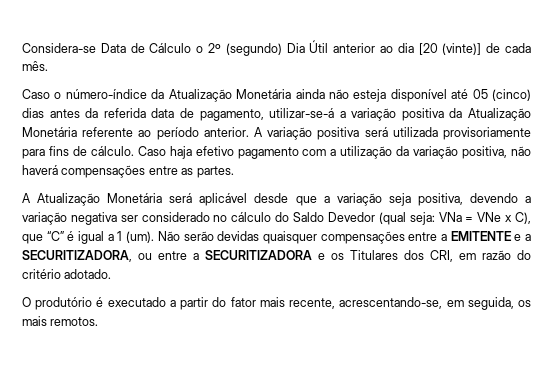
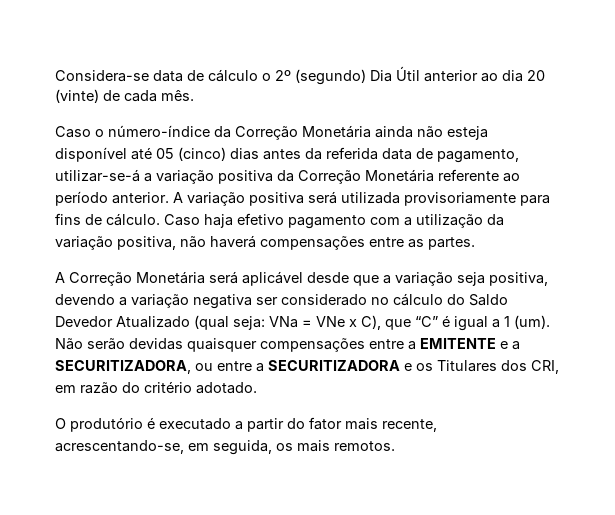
[100,43,192,53] Data de Cálculo -> [153,69,258,82] data de cálculo
[418,43,482,55] [20 (vinte)] -> [527,70,545,81] [55,89,99,103] 20 (vinte)
[168,89,232,102] Atualização -> [235,126,298,140] Correção
[467,108,531,121] Atualização -> [298,170,361,184] Correção
[37,193,101,206] Atualização -> [69,272,132,286] Correção
(375, 217) none -> [116,316,190,328] Atualizado

